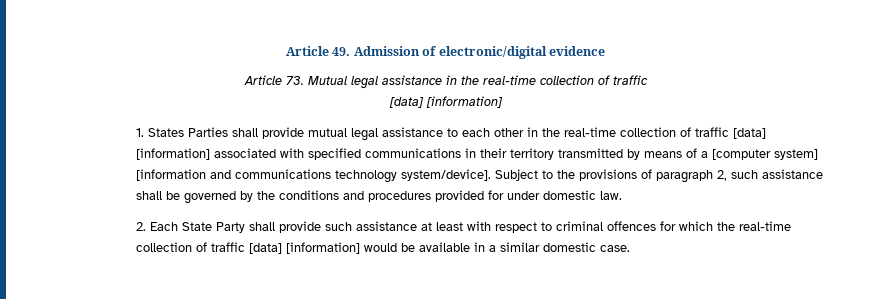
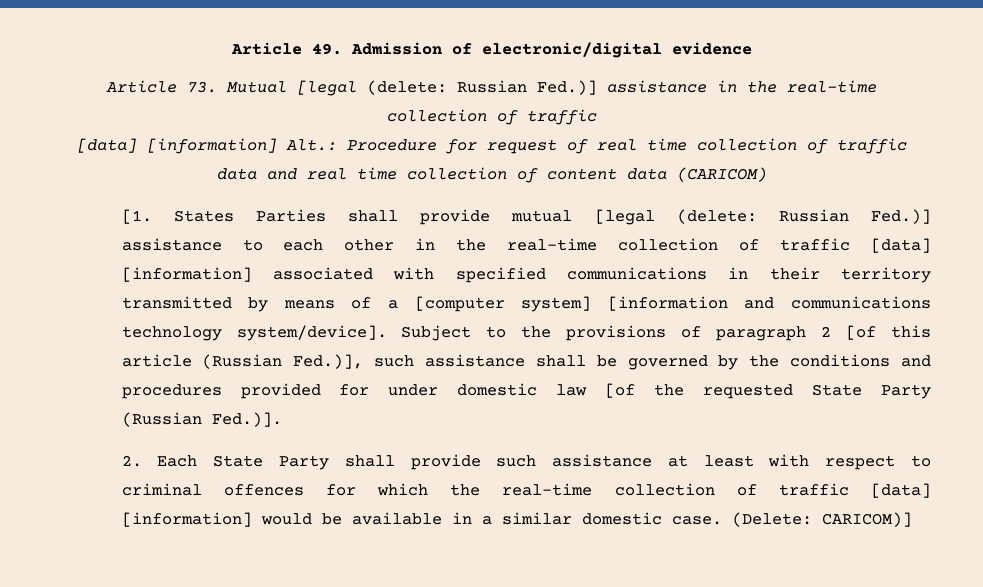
[350,76,379,89] legal -> [296,80,597,96] [legal (delete: Russian Fed.)]
[136,128,145,137] // 1. -> [285,138,907,154] [216,167,767,183] [121,209,152,224] Alt.: Procedure for request of real time collection of traffic data and real time collection of content data (CARICOM) // [1.
[351,128,379,141] legal -> [594,209,932,225] [legal (delete: Russian Fed.)]
[717,170,728,181] 2, -> [821,325,932,340] [121,354,364,369] 2 [of this article (Russian Fed.)],
[600,191,623,200] law. -> [556,383,932,399] [121,412,282,427] law [of the requested State Party (Russian Fed.)].
(631, 248) none -> [731,512,912,527] (Delete: CARICOM)]

